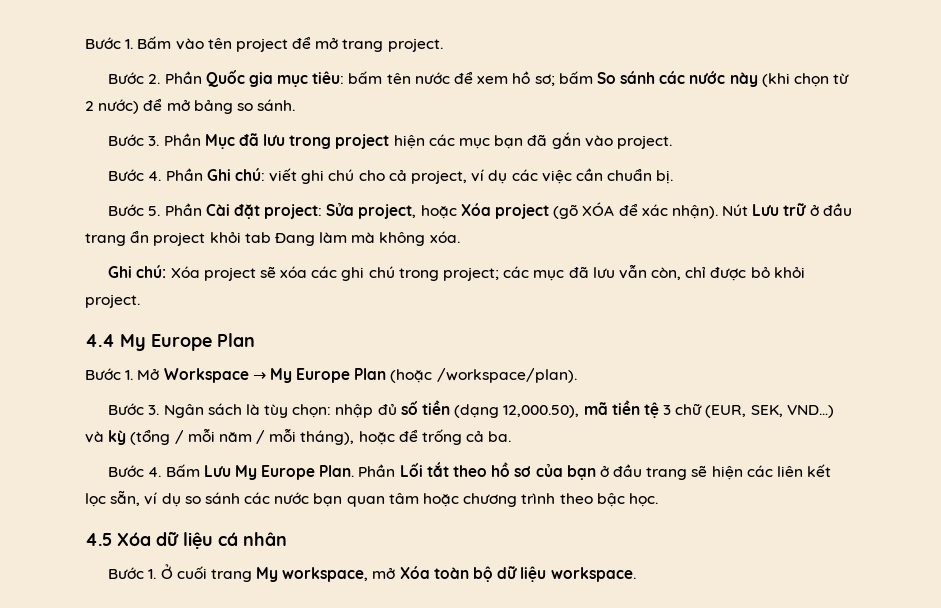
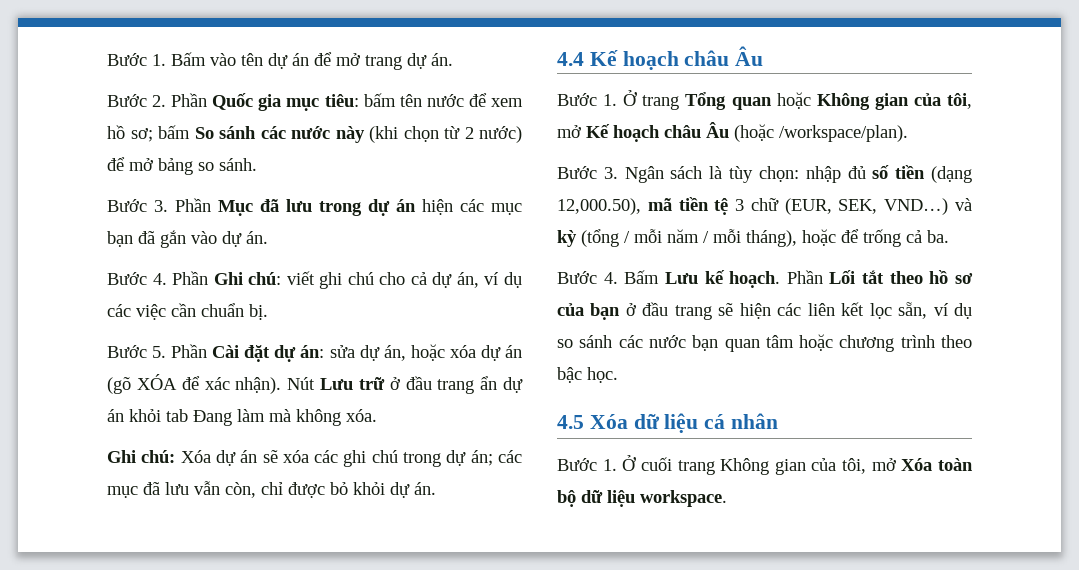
[235,38,288,52] project -> [268,53,309,69] dự án
[387,38,443,52] project. -> [407,53,453,69] dự án.
[335,134,390,149] project -> [368,199,416,216] dự án
[616,135,672,149] project. -> [222,231,268,247] dự án.
[411,170,468,184] project, -> [432,272,479,288] dự án,
[264,203,550,219] project: Sửa project, hoặc Xóa project -> [274,344,522,362] dự án: sửa dự án, hoặc xóa dự án
[153,232,206,246] project -> [502,377,523,393] [107,409,124,422] dự án
[203,267,256,281] project -> [215,450,258,466] dự án
[443,267,500,281] project; -> [446,450,493,466] dự án;
[85,294,140,308] project. -> [390,482,436,498] dự án.
[120,333,255,351] [85,368,387,383] My Europe Plan // Bước 1. Mở Workspace → My Europe Plan -> [589,46,764,70] [557,90,972,110] [557,122,729,142] Kế hoạch châu Âu // Bước 1. Ở trang Tổng quan hoặc Không gian của tôi, mở Kế hoạch châu Âu
[234,465,355,480] My Europe Plan. -> [704,270,781,288] kế hoạch.
[256,567,369,582] My workspace, -> [720,458,867,475] Không gian của tôi,

